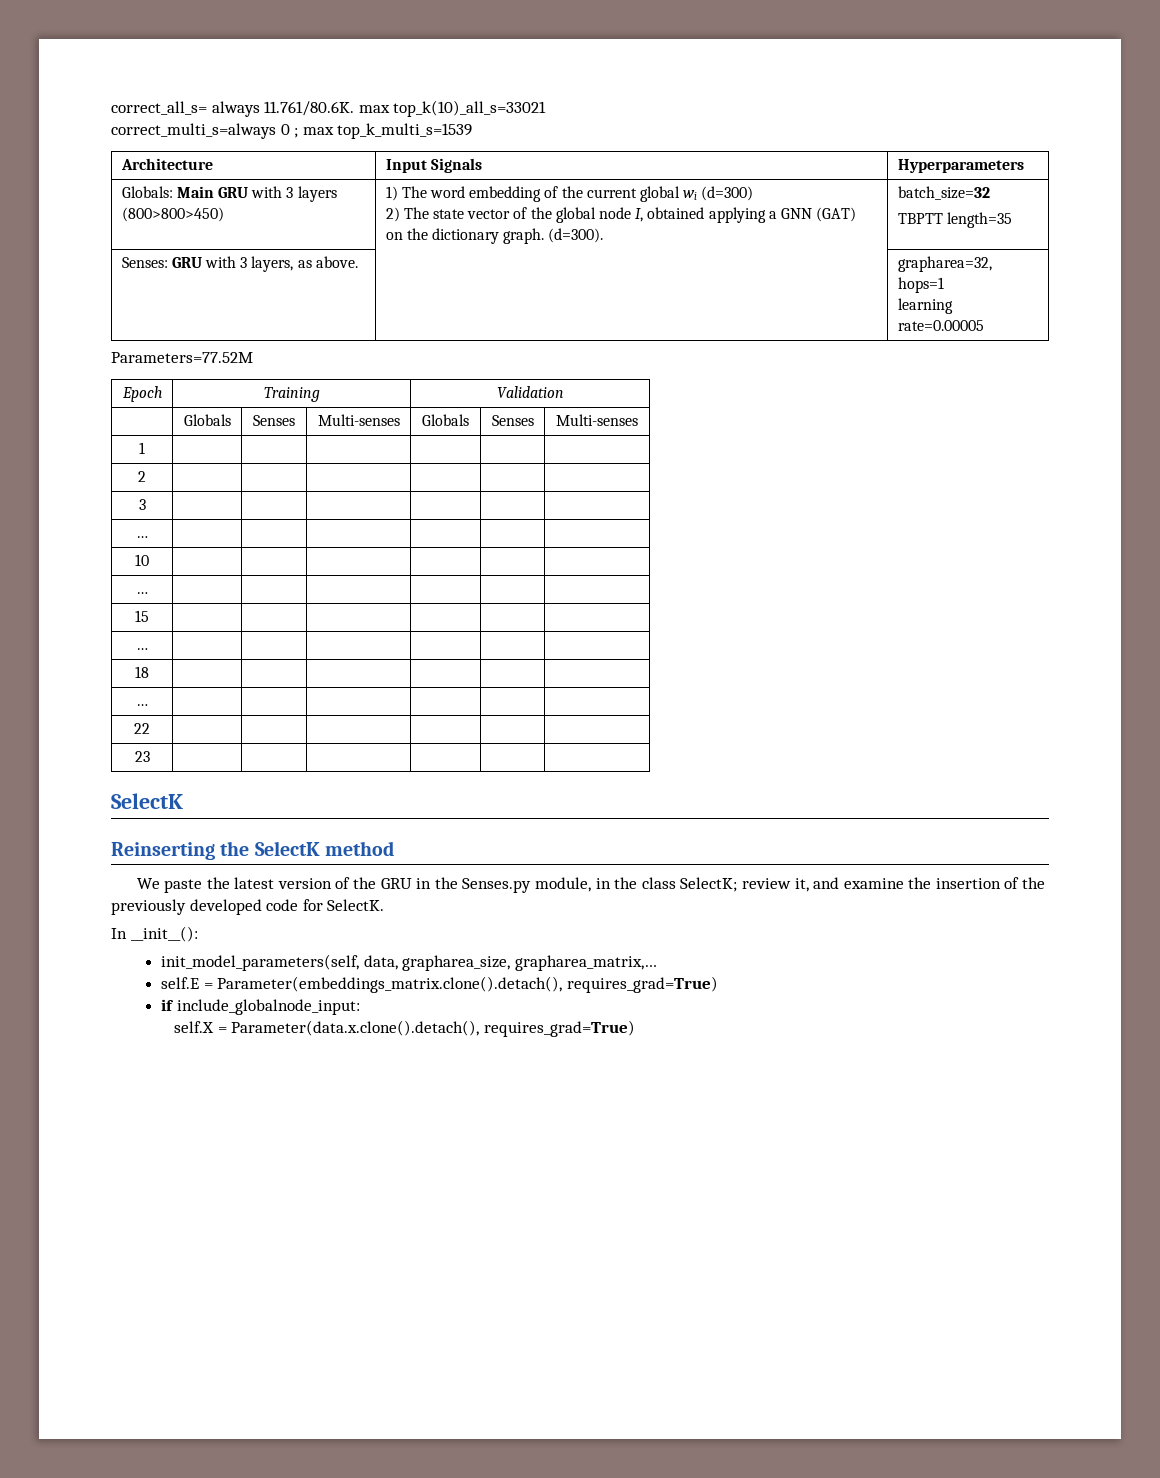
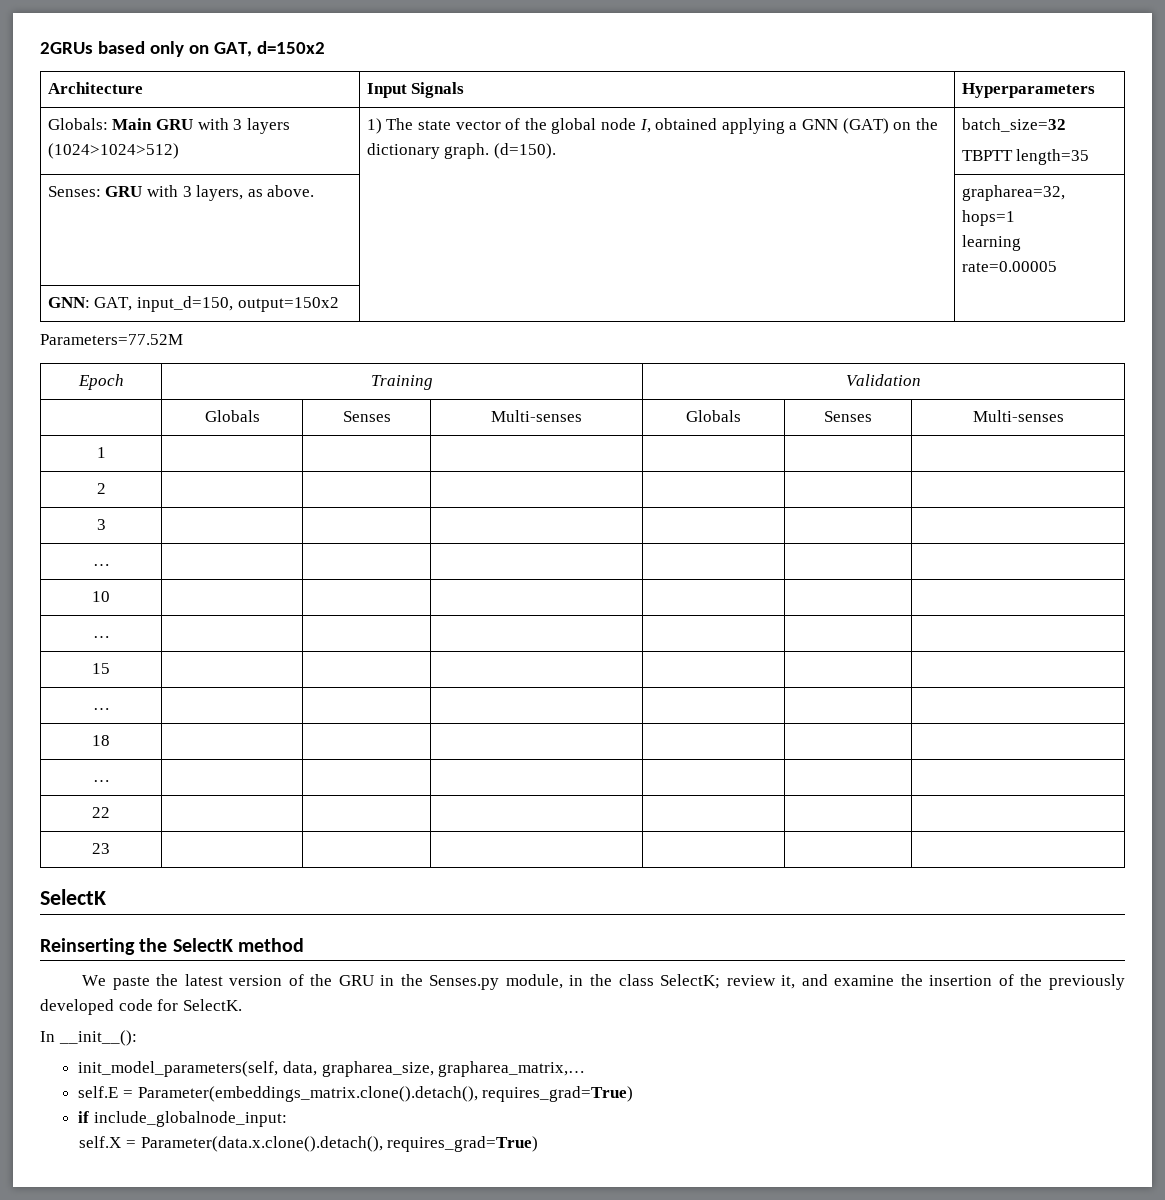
[111,100,547,117] [111,123,473,139] correct_all_s= always 11.761/80.6K. max top_k(10)_all_s=33021 // correct_multi_s=always 0 ; max top_k_multi_s=1539 -> [40,41,325,57] 2GRUs based only on GAT, d=150x2
[121,207,224,222] (800>800>450) -> [47,143,179,159] (1024>1024>512)
[430,186,754,202] [385,207,429,222] word embedding of the current global wi (d=300) // 2) The -> (414, 124) none
[548,228,604,243] (d=300). -> [494,143,557,159] (d=150).
(984, 325) none -> [47,296,339,312] // GNN: GAT, input_d=150, output=150x2 | |

